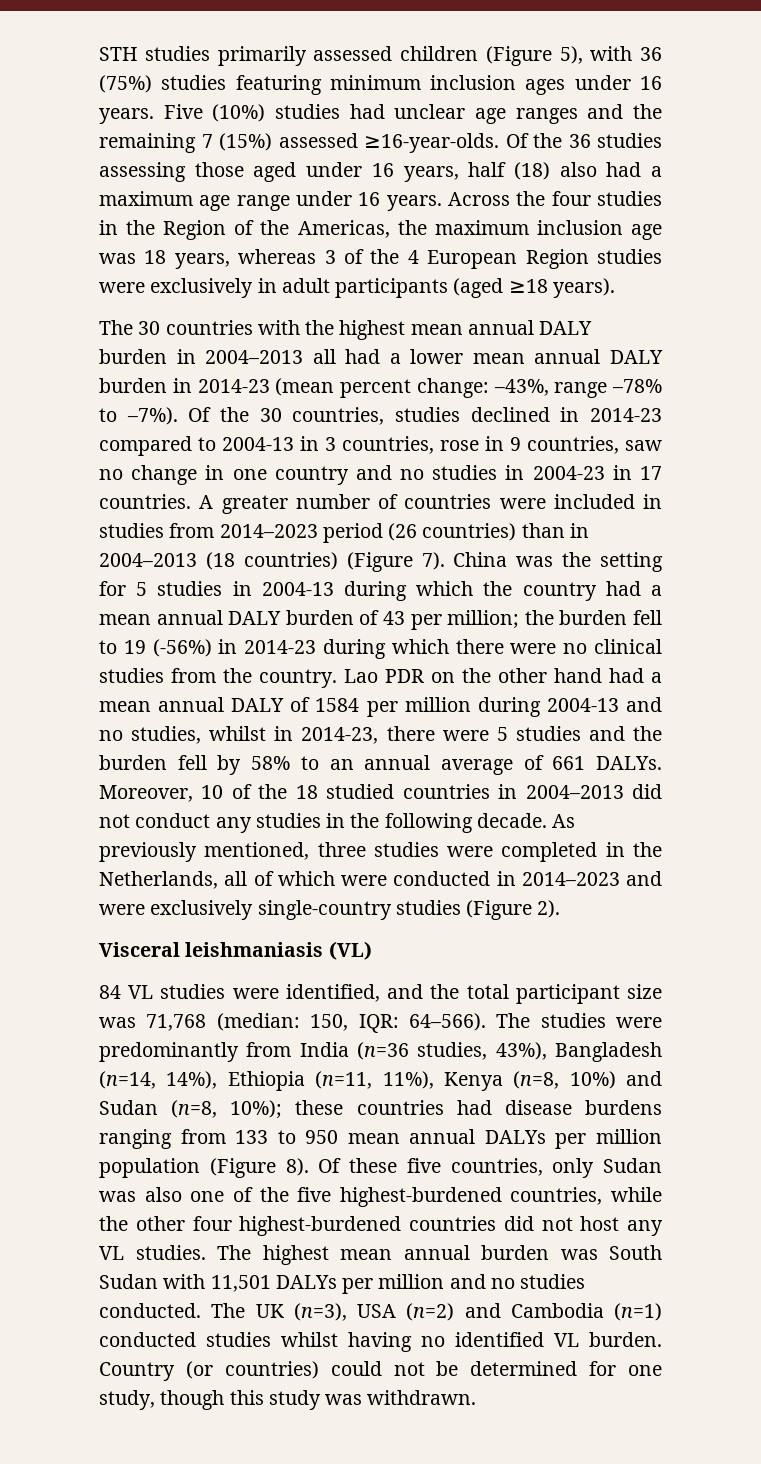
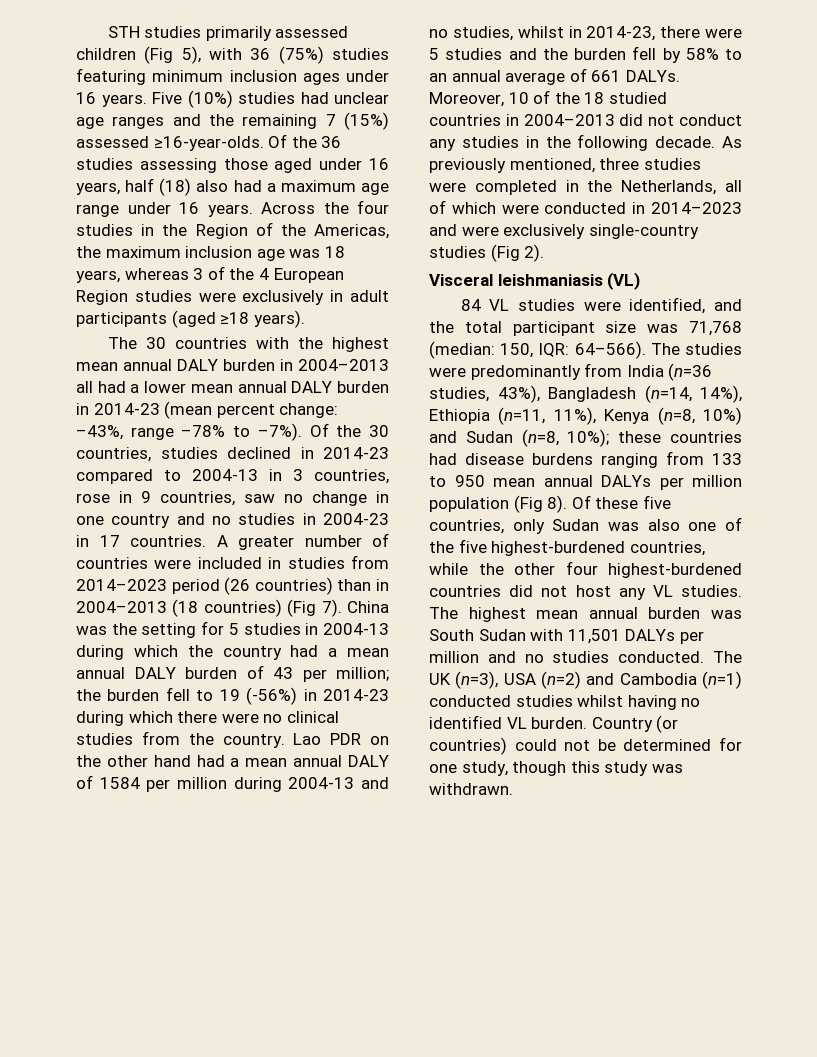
[485,46,552,66] (Figure -> [144,46,174,64] (Fig
[346,552,413,572] (Figure -> [287,599,317,617] (Fig
[466,900,533,920] (Figure -> [490,244,520,262] (Fig
[209,1158,276,1178] (Figure -> [513,495,543,513] (Fig

